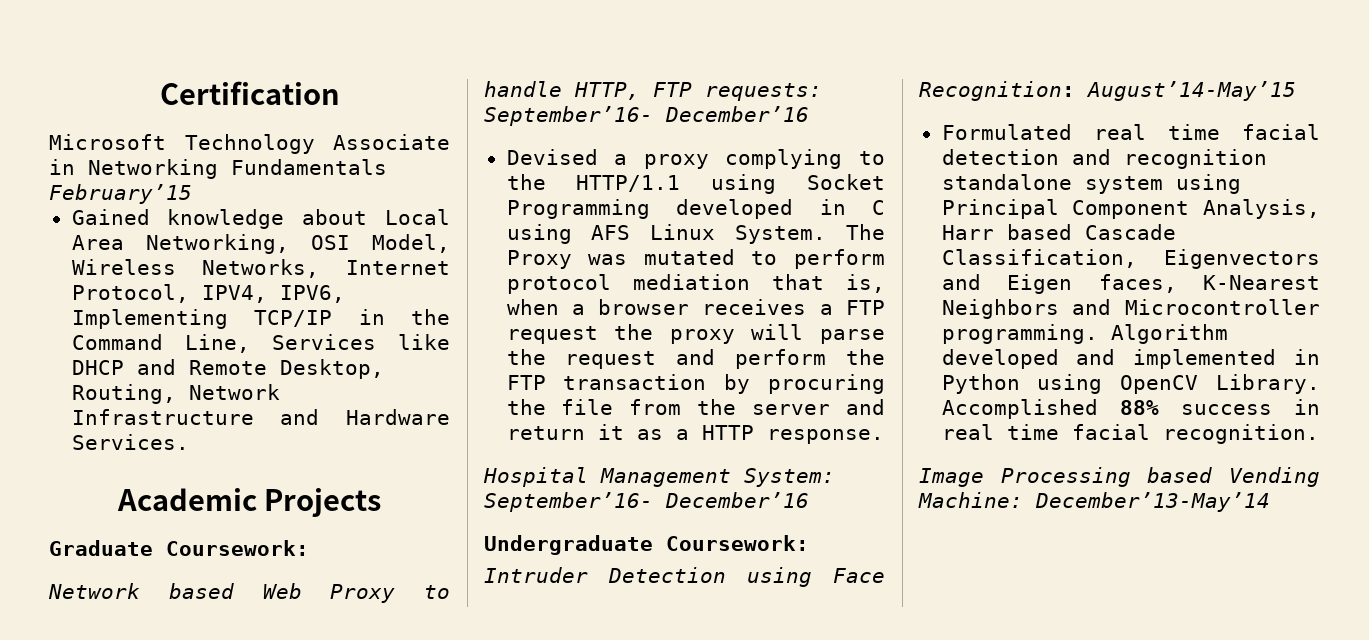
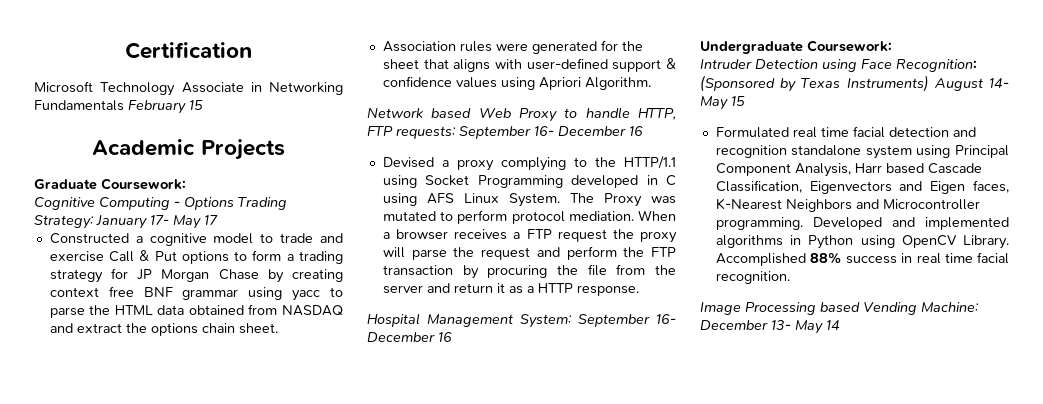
[49,184,192,204] [71,209,450,229] [71,234,450,254] [71,259,450,278] [71,284,345,303] [71,309,450,329] [71,334,450,353] [71,359,384,379] [71,384,280,404] [71,409,450,425] [71,434,189,450] [116,488,382,517] [49,540,309,556] February’15 // Gained knowledge about Local Area Networking, OSI Model, Wireless Networks, Internet Protocol, IPV4, IPV6, Implementing TCP/IP in the Command Line, Services like DHCP and Remote Desktop, Routing, Network Infrastructure and Hardware Services. // Academic Projects // Graduate Coursework: -> [128,100,203,114] [92,139,285,160] [34,178,186,190] [34,197,287,210] [34,215,218,229] [49,233,343,246] [49,250,343,264] [49,268,343,283] [49,286,343,301] [49,304,343,318] [49,323,278,336] [382,40,643,54] [382,58,676,72] [382,76,651,90] February 15 // Academic Projects // Graduate Coursework: // Cognitive Computing - Options Trading Strategy: January 17- May 17 // Constructed a cognitive model to trade and exercise Call & Put options to form a trading strategy for JP Morgan Chase by creating context free BNF grammar using yacc to parse the HTML data obtained from NASDAQ and extract the options chain sheet. // Association rules were generated for the sheet that aligns with user-defined support & confidence values using Apriori Algorithm.
[484,106,809,126] September’16- December’16 -> [459,126,643,139] September 16- December 16
[632,274,885,293] [506,299,559,315] mediation that is, when -> [568,210,676,221] mediation. When
[484,492,809,512] September’16- December’16 -> [578,314,676,327] [367,332,452,342] September 16- December 16
[1086,81,1296,101] August’14-May’15 -> [700,75,1009,92] [700,96,745,110] (Sponsored by Texas Instruments) August 14- May 15
[1110,324,1228,344] [941,349,1059,369] Algorithm developed -> [812,217,882,230] Developed
(1277, 359) none -> [715,235,783,248] algorithms
[1035,492,1270,512] December’13-May’14 -> [700,320,840,334] December 13- May 14

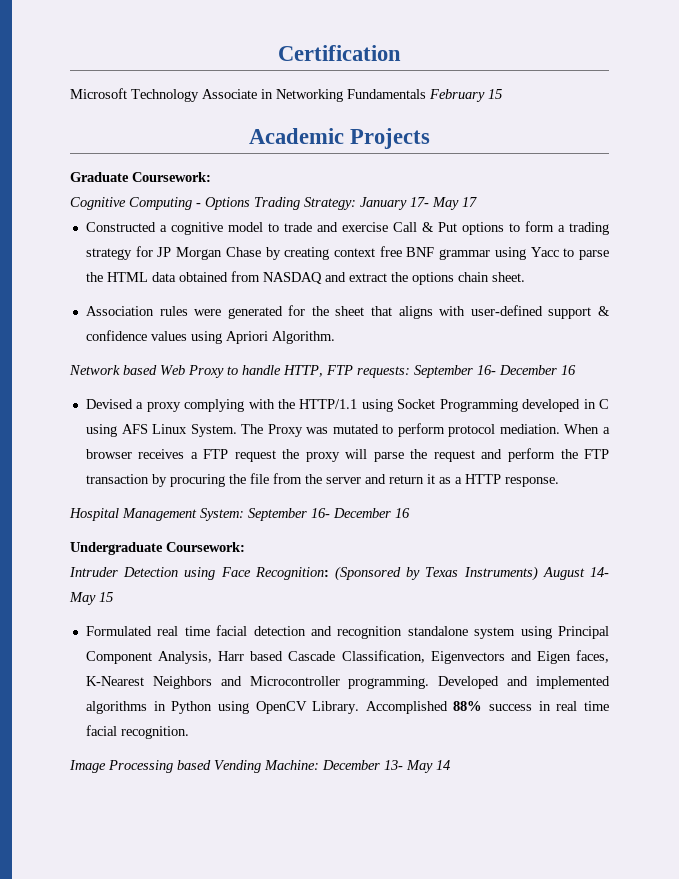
[292,290,321,301] yacc -> [530,247,559,257] Yacc
[573,157,587,167] to -> [248,399,275,409] with

